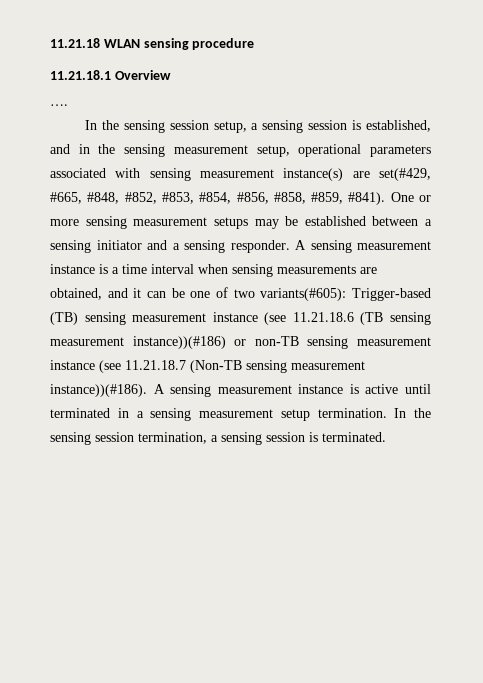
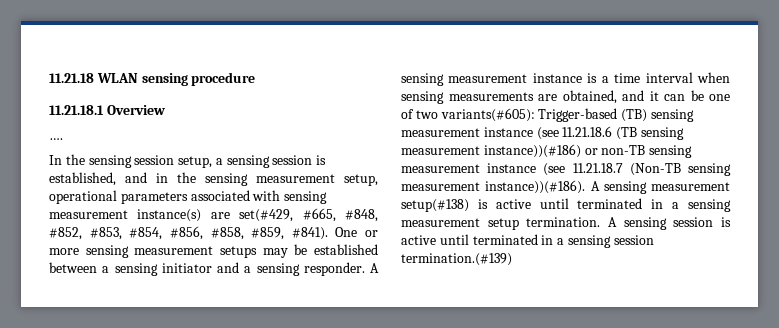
[298,384,344,394] instance -> [401,199,469,212] setup(#138)
[394,408,431,418] [50,432,386,445] In the sensing session termination, a sensing session is terminated. -> [608,217,731,230] [401,234,654,248] [401,253,512,266] A sensing session is active until terminated in a sensing session termination.(#139)

